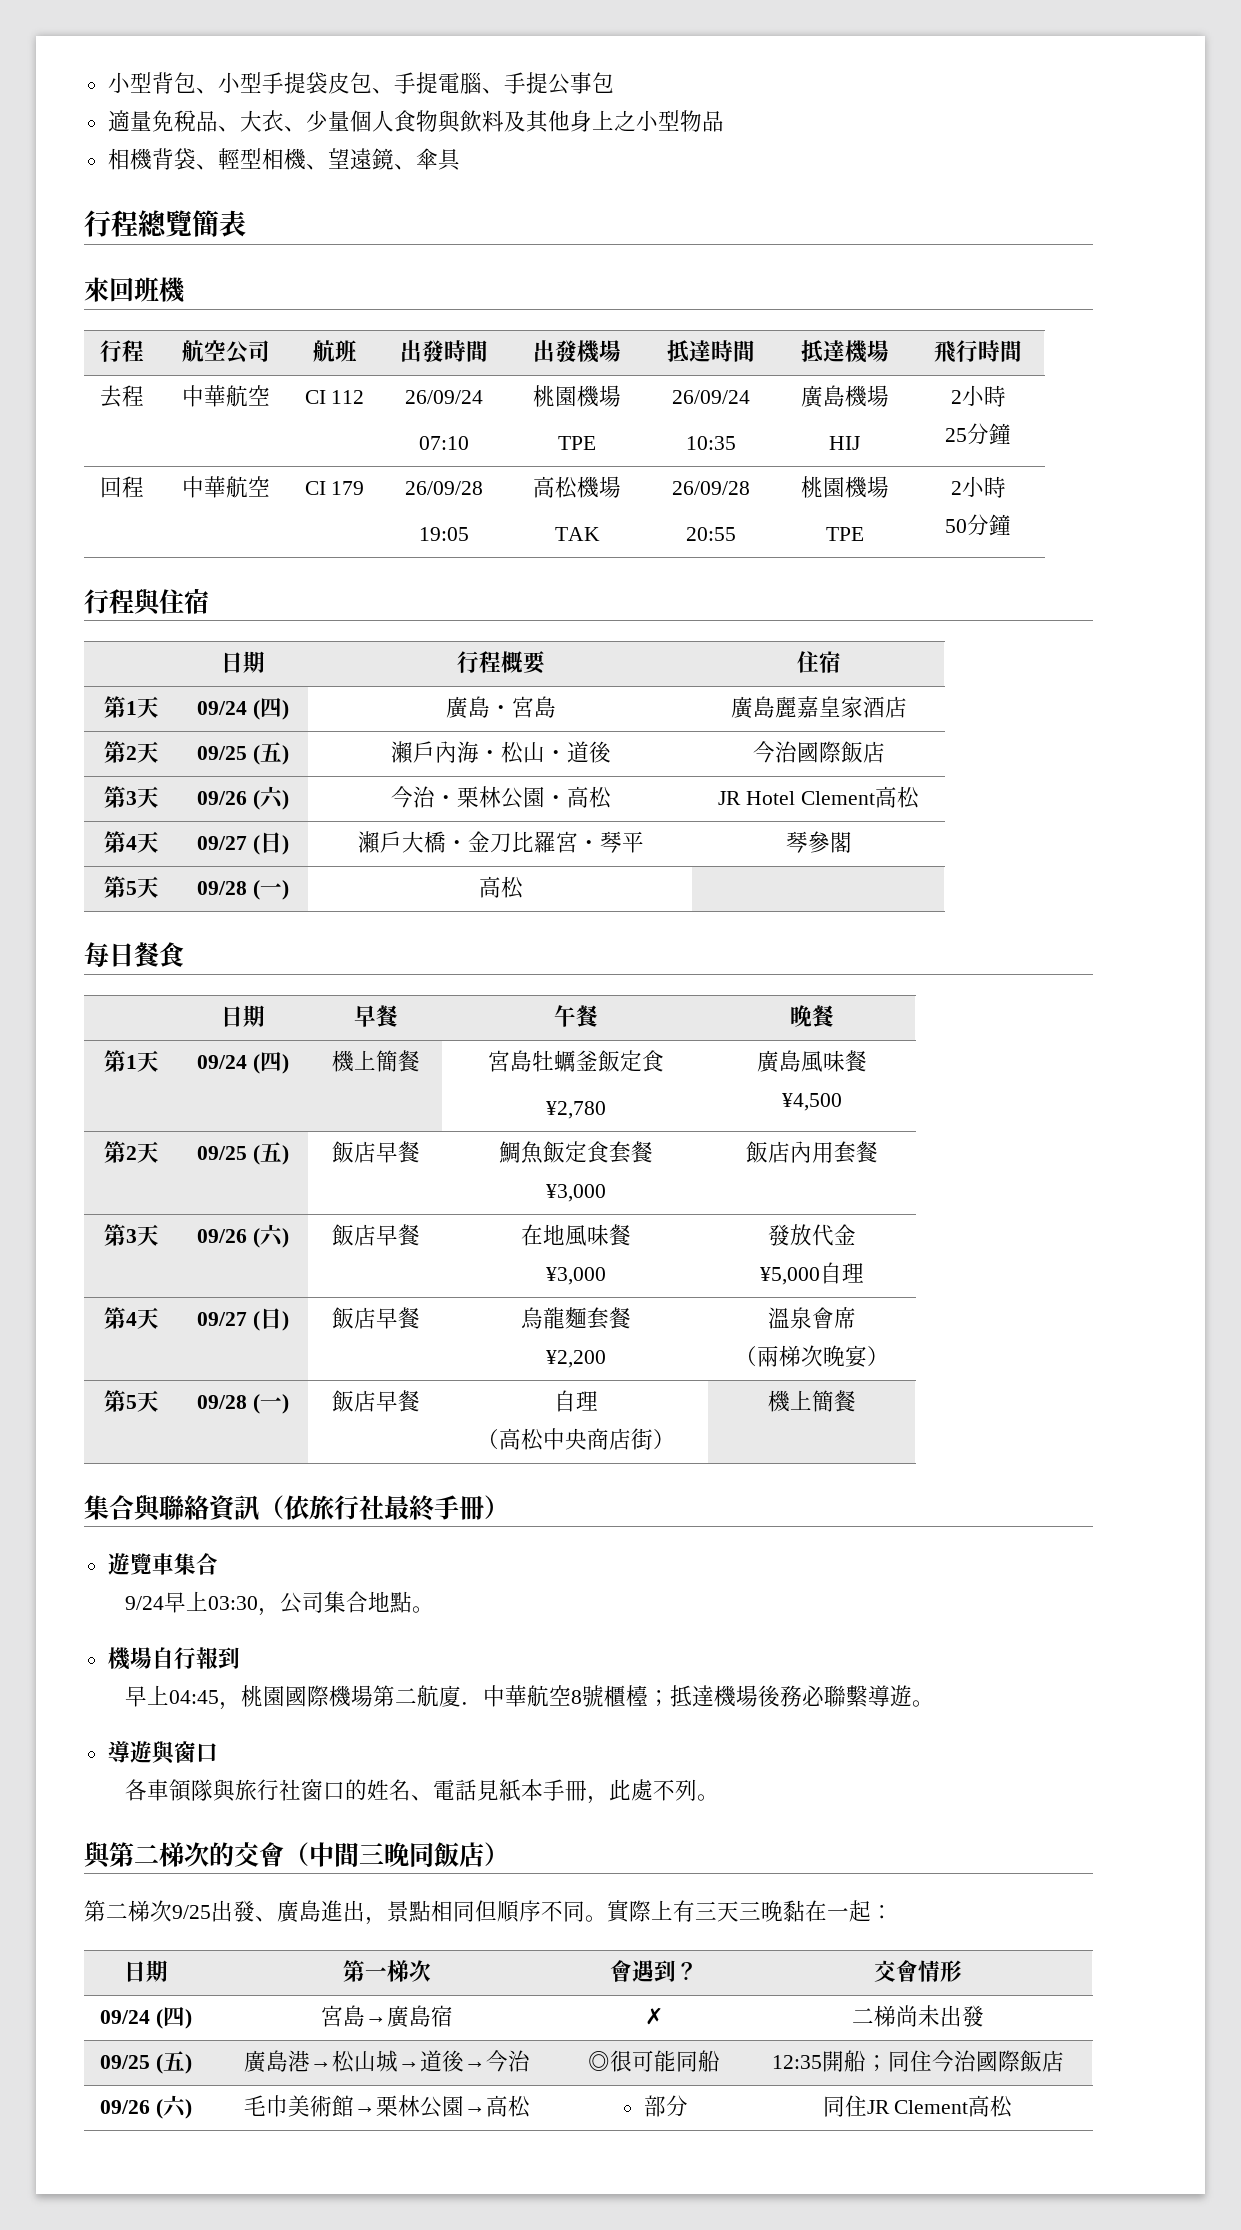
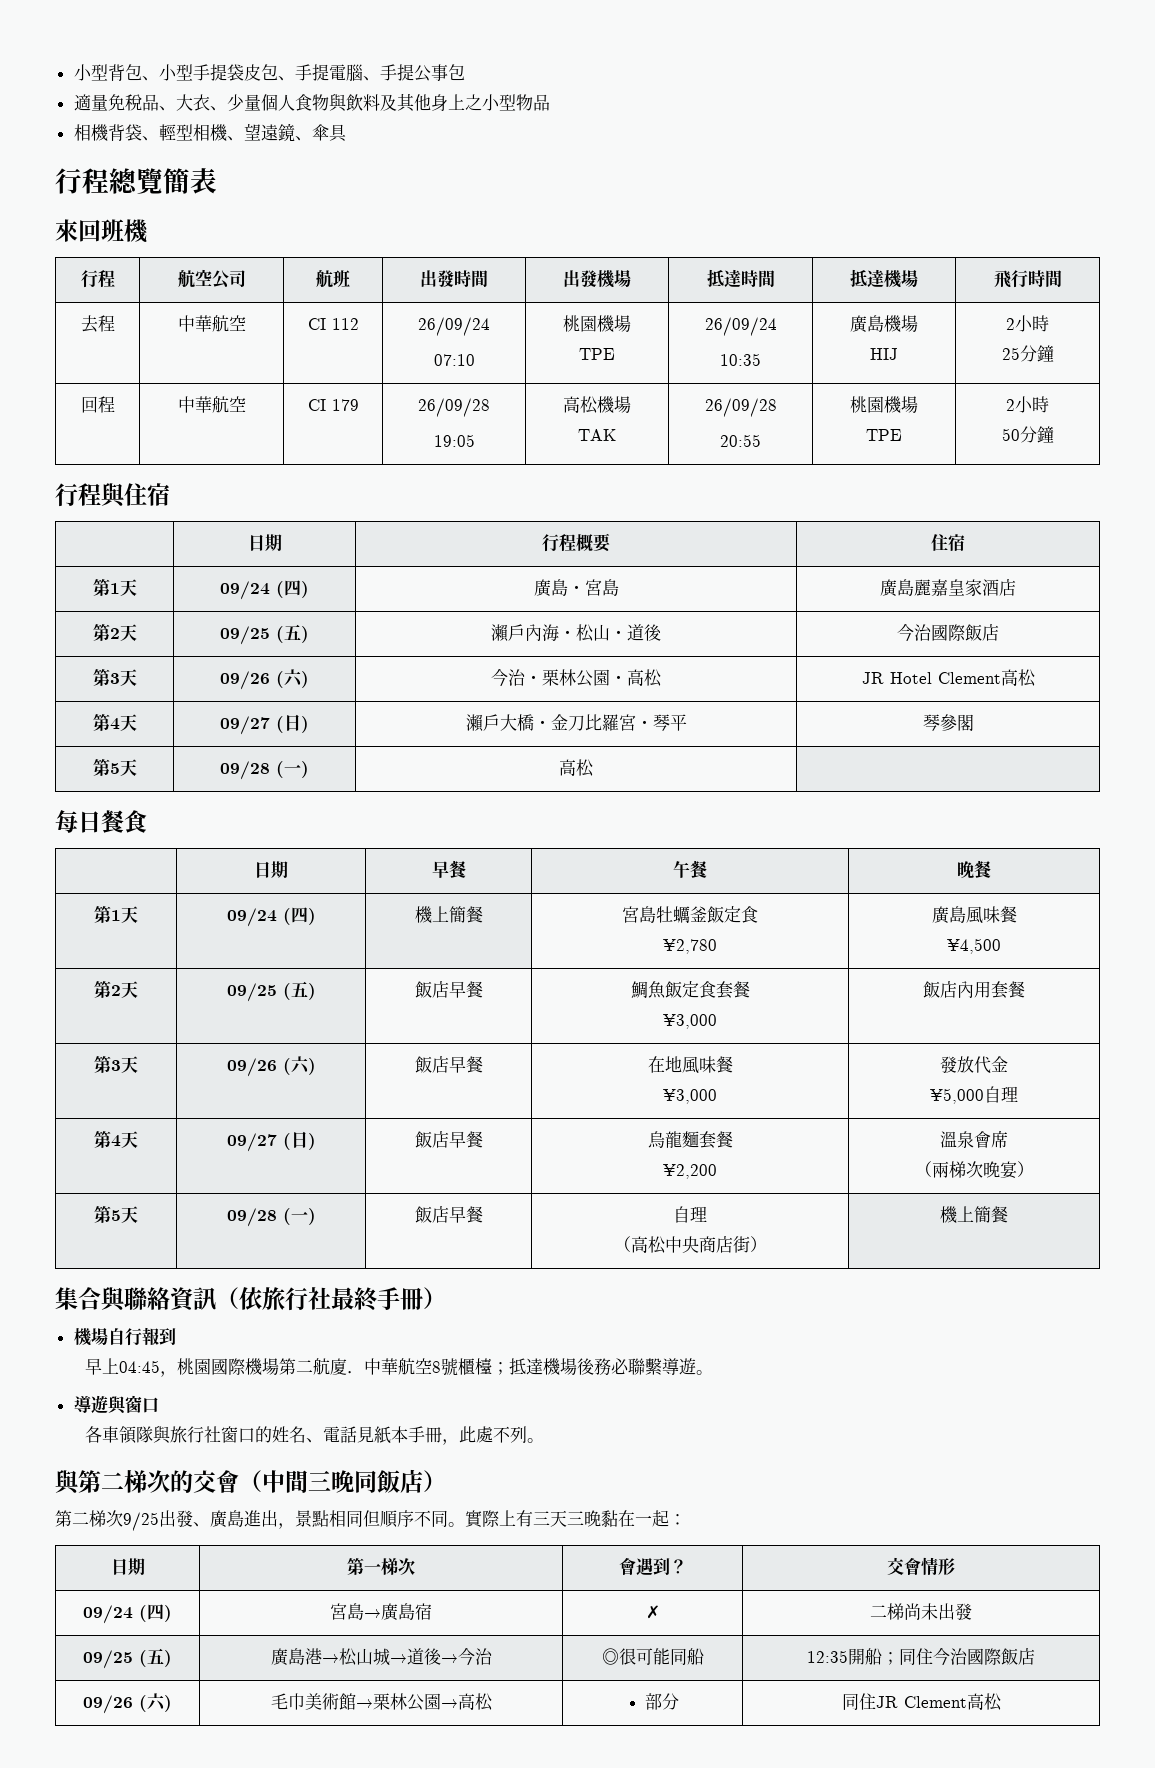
[107,1553,218,1575] [125,1591,435,1616] // 遊覽車集合 // 9/24早上03:30，公司集合地點。 -> (446, 1298) none

